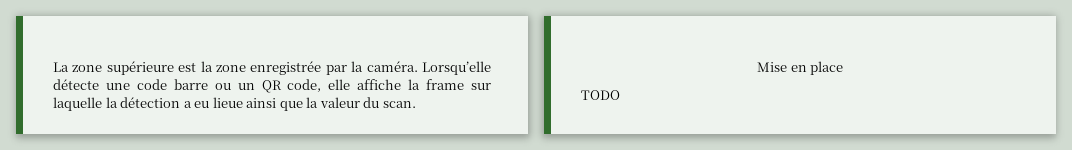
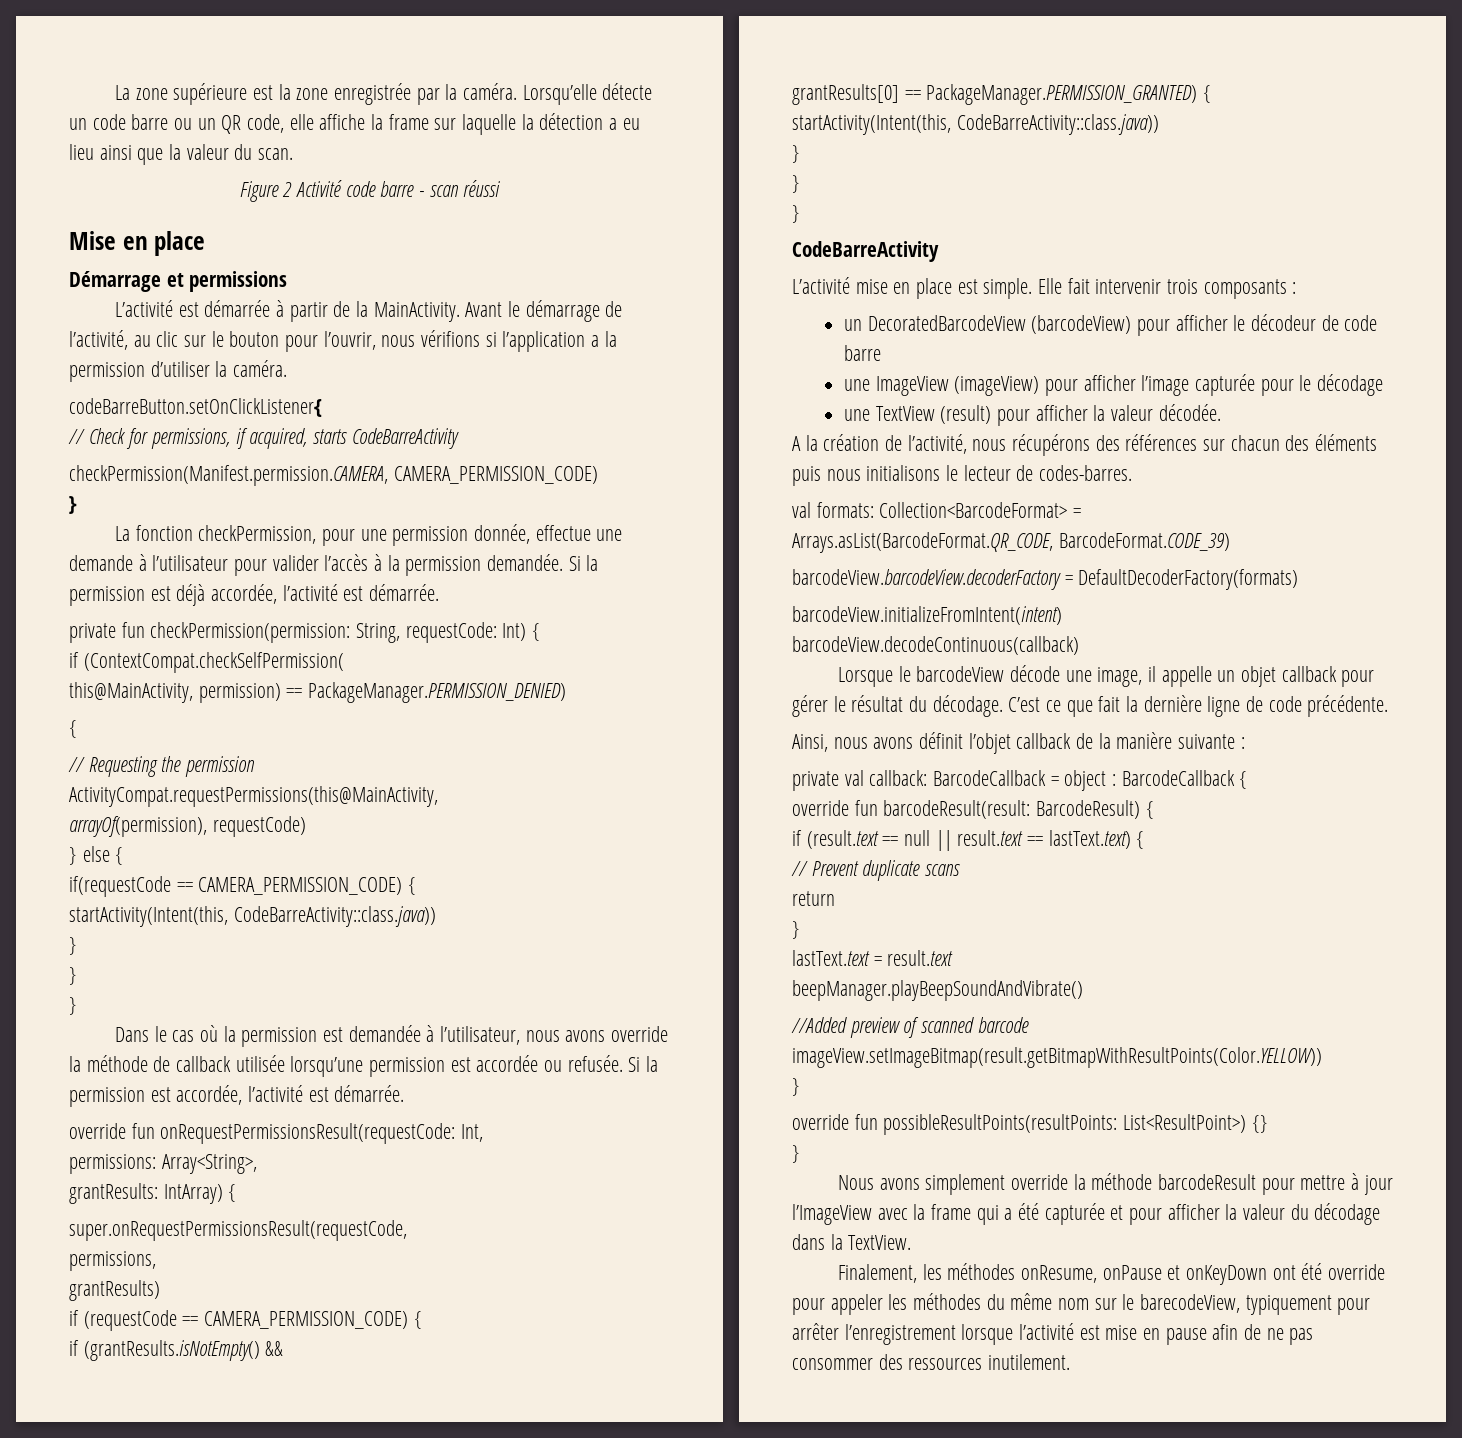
[105,83,130,90] une -> [69,118,87,130] un
[212,97,243,108] lieue -> [69,144,94,160] lieu
[756,61,844,75] [581,90,620,100] Mise en place // TODO -> [239,180,501,202] [69,231,206,256] [69,271,288,292] [114,300,623,322] [69,330,617,352] [69,360,288,382] [69,398,322,417] [68,428,459,449] [69,465,598,486] [69,496,77,514] [114,524,623,546] [69,554,599,576] [69,584,440,606] [69,622,541,643] [69,652,344,673] [69,682,566,703] [69,720,77,738] [68,756,255,777] [69,786,438,807] [69,816,306,837] [69,846,124,865] [69,876,417,897] [69,906,436,927] [69,937,77,955] [69,967,77,985] [69,997,77,1015] [114,1025,669,1047] [69,1055,659,1077] [69,1085,405,1107] [69,1123,484,1144] [69,1154,257,1174] [69,1183,237,1204] [69,1220,407,1241] [69,1251,156,1271] [69,1280,160,1301] [69,1310,422,1331] [69,1340,284,1361] [792,84,1212,105] [792,114,1159,135] [792,145,800,163] [792,175,800,193] [792,205,800,223] [792,241,939,262] [792,277,1297,299] [844,314,1378,336] [844,345,882,361] [844,374,1384,396] [844,404,1221,426] [792,434,1378,456] [792,465,1133,486] [792,502,1082,518] [792,532,1230,553] [792,569,1299,590] [792,606,1062,625] [792,636,1079,655] [837,665,1375,687] [792,695,1389,717] [792,732,1245,754] [792,770,1248,791] [792,800,1154,819] [792,830,1145,851] [791,860,961,881] [792,891,835,906] [792,921,800,939] [792,950,954,966] [792,980,1083,1001] [791,1017,1029,1038] [792,1047,1322,1068] [792,1078,800,1096] [792,1114,1268,1135] [792,1145,800,1163] [837,1173,1393,1195] [792,1203,1381,1225] [792,1234,912,1250] [837,1263,1386,1285] [792,1293,1371,1315] [792,1323,1314,1345] [792,1354,1071,1370] Figure 2 Activité code barre - scan réussi // Mise en place // Démarrage et permissions // L’activité est démarrée à partir de la MainActivity. Avant le démarrage de l’activité, au clic sur le bouton pour l’ouvrir, nous vérifions si l’application a la permission d’utiliser la caméra. // codeBarreButton.setOnClickListener{ // // Check for permissions, if acquired, starts CodeBarreActivity // checkPermission(Manifest.permission.CAMERA, CAMERA_PERMISSION_CODE) // } // La fonction checkPermission, pour une permission donnée, effectue une demande à l’utilisateur pour valider l’accès à la permission demandée. Si la permission est déjà accordée, l’activité est démarrée. // private fun checkPermission(permission: String, requestCode: Int) { // if (ContextCompat.checkSelfPermission( // this@MainActivity, permission) == PackageManager.PERMISSION_DENIED) // { // // Requesting the permission // ActivityCompat.requestPermissions(this@MainActivity, // arrayOf(permission), requestCode) // } else { // if(requestCode == CAMERA_PERMISSION_CODE) { // startActivity(Intent(this, CodeBarreActivity::class.java)) // } // } // } // Dans le cas où la permission est demandée à l’utilisateur, nous avons override la méthode de callback utilisée lorsqu’une permission est accordée ou refusée. Si la permission est accordée, l’activité est démarrée. // override fun onRequestPermissionsResult(requestCode: Int, // permissions: Array<String>, // grantResults: IntArray) { // super.onRequestPermissionsResult(requestCode, // permissions, // grantResults) // if (requestCode == CAMERA_PERMISSION_CODE) { // if (grantResults.isNotEmpty() && // grantResults[0] == PackageManager.PERMISSION_GRANTED) { // startActivity(Intent(this, CodeBarreActivity::class.java)) // } // } // } // CodeBarreActivity // L’activité mise en place est simple. Elle fait intervenir trois composants : // un DecoratedBarcodeView (barcodeView) pour afficher le décodeur de code barre // une ImageView (imageView) pour afficher l’image capturée pour le décodage // une TextView (result) pour afficher la valeur décodée. // A la création de l’activité, nous récupérons des références sur chacun des éléments puis nous initialisons le lecteur de codes-barres. // val formats: Collection<BarcodeFormat> = // Arrays.asList(BarcodeFormat.QR_CODE, BarcodeFormat.CODE_39) // barcodeView.barcodeView.decoderFactory = DefaultDecoderFactory(formats) // barcodeView.initializeFromIntent(intent) // barcodeView.decodeContinuous(callback) // Lorsque le barcodeView décode une image, il appelle un objet callback pour gérer le résultat du décodage. C’est ce que fait la dernière ligne de code précédente. // Ainsi, nous avons définit l’objet callback de la manière suivante : // private val callback: BarcodeCallback = object : BarcodeCallback { // override fun barcodeResult(result: BarcodeResult) { // if (result.text == null || result.text == lastText.text) { // // Prevent duplicate scans // return // } // lastText.text = result.text // beepManager.playBeepSoundAndVibrate() // //Added preview of scanned barcode imageView.setImageBitmap(result.getBitmapWithResultPoints(Color.YELLOW)) // } // override fun possibleResultPoints(resultPoints: List<ResultPoint>) {} // } // Nous avons simplement override la méthode barcodeResult pour mettre à jour l’ImageView avec la frame qui a été capturée et pour afficher la valeur du décodage dans la TextView. // Finalement, les méthodes onResume, onPause et onKeyDown ont été override pour appeler les méthodes du même nom sur le barecodeView, typiquement pour arrêter l’enregistrement lorsque l’activité est mise en pause afin de ne pas consommer des ressources inutilement.

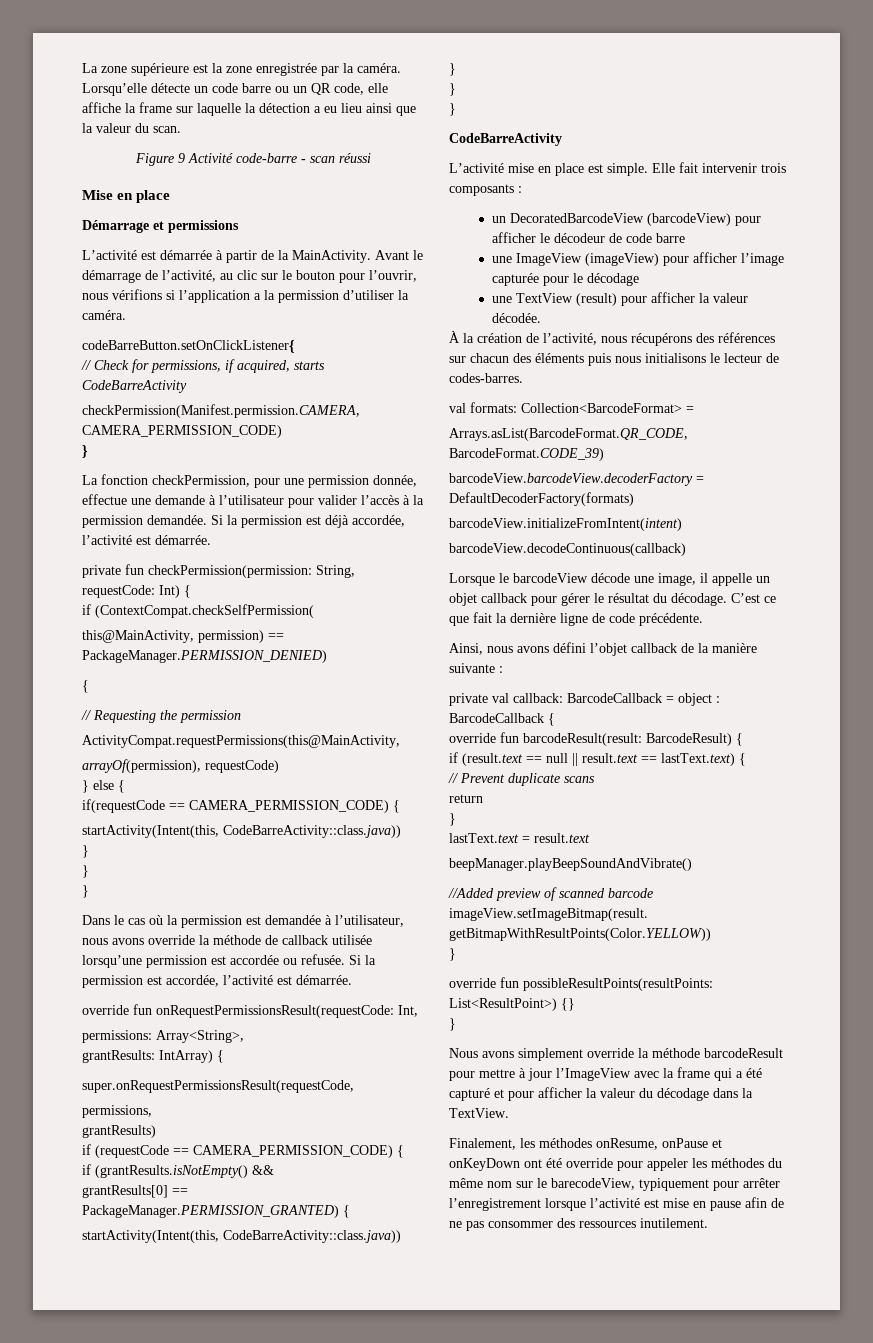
[282,180,415,197] 2 Activité code barre -> [177,153,297,163] 9 Activité code-barre
[792,436,801,451] A -> [449,331,460,343] À
[919,732,964,749] définit -> [553,642,586,653] défini
[1044,1203,1105,1225] capturée -> [449,1088,490,1101] capturé

